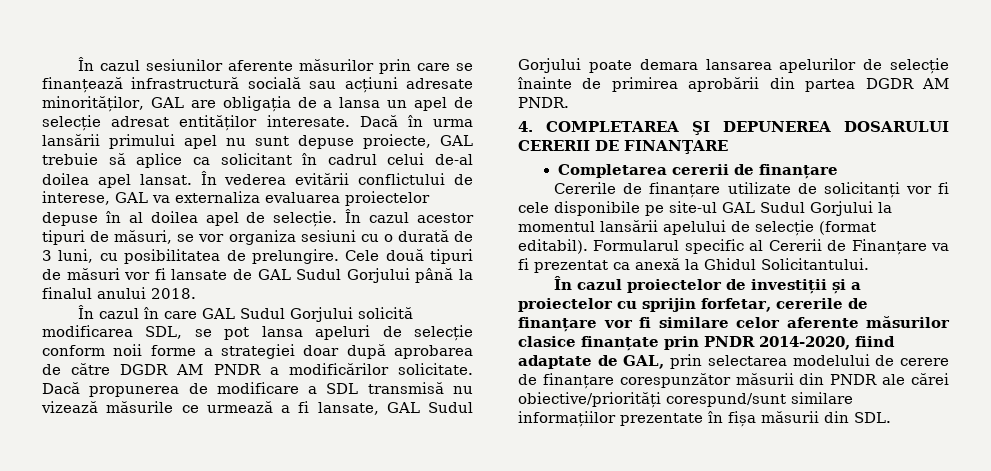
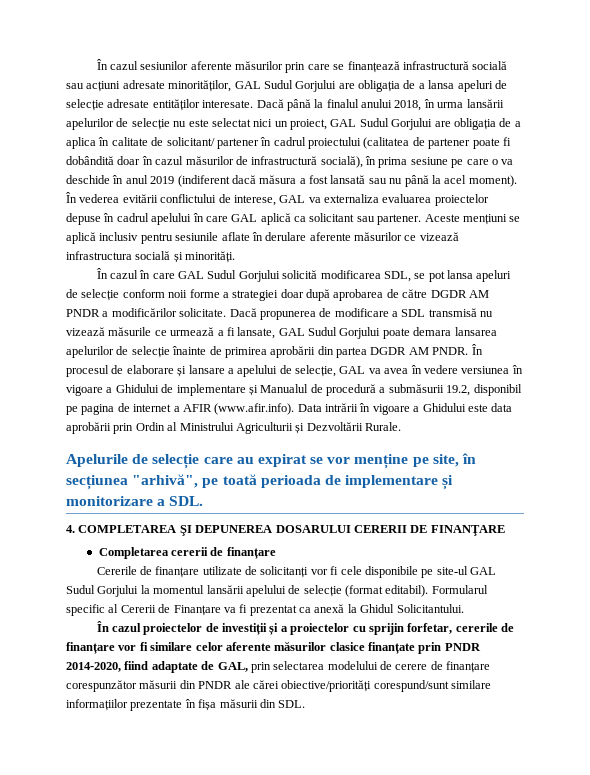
(184, 102) none -> [263,80,337,92] Sudul Gorjului
[387,97,473,111] [42,115,170,131] un apel de selecție adresat -> [457,80,507,92] [66,99,150,111] apeluri de selecție adresate
[407,115,474,127] [42,134,473,149] [42,153,473,168] [42,173,192,188] în urma lansării primului apel nu sunt depuse proiecte, GAL trebuie să aplice ca solicitant în cadrul celui de-al doilea apel lansat. -> [286,99,504,111] [66,118,521,130] [66,137,511,149] [66,156,514,168] [66,175,517,187] până la finalul anului 2018, în urma lansării apelurilor de selecție nu este selectat nici un proiect, GAL Sudul Gorjului are obligația de a aplica în calitate de solicitant/ partener în cadrul proiectului (calitatea de partener poate fi dobândită doar în cazul măsurilor de infrastructură socială), în prima sesiune pe care o va deschide în anul 2019 (indiferent dacă măsura a fost lansată sau nu până la acel moment).
[128,209,475,227] [42,230,474,245] [42,249,473,264] [42,268,473,283] [42,287,196,299] al doilea apel de selecție. În cazul acestor tipuri de măsuri, se vor organiza sesiuni cu o durată de 3 luni, cu posibilitatea de prelungire. Cele două tipuri de măsuri vor fi lansate de GAL Sudul Gorjului până la finalul anului 2018. -> [116,213,521,225] [66,232,459,244] [66,251,236,263] cadrul apelului în care GAL aplică ca solicitant sau partener. Aceste mențiuni se aplică inclusiv pentru sesiunile aflate în derulare aferente măsurilor ce vizează infrastructura socială și minorități.
(569, 102) none -> [471,344,483,355] [66,365,523,377] [66,384,522,396] [66,403,513,415] [66,422,401,434] [66,453,477,469] [66,474,454,490] [66,496,204,506] În procesul de elaborare și lansare a apelului de selecție, GAL va avea în vedere versiunea în vigoare a Ghidului de implementare și Manualul de procedură a submăsurii 19.2, disponibil pe pagina de internet a AFIR (www.afir.info). Data intrării în vigoare a Ghidului este data aprobării prin Ordin al Ministrului Agriculturii și Dezvoltării Rurale. // Apelurile de selecție care au expirat se vor menține pe site, în secțiunea "arhivă", pe toată perioada de implementare și monitorizare a SDL.

